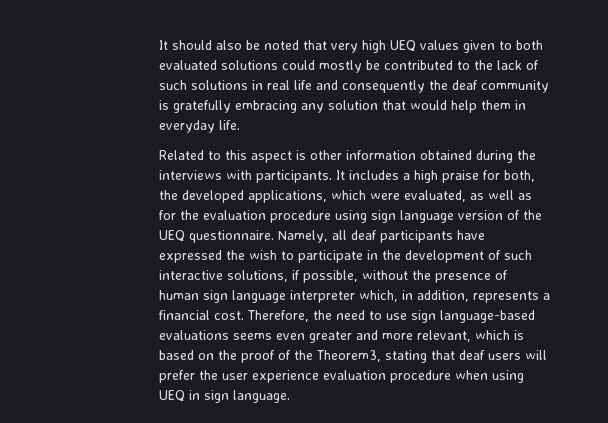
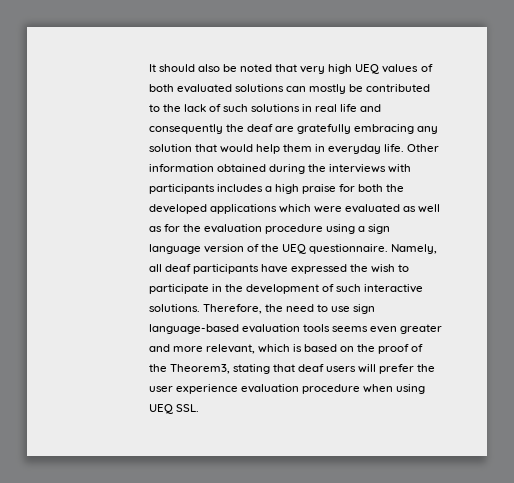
[462,40,512,53] given to -> [420,64,433,72] of
[281,60,315,70] could -> [285,86,306,92] can
[480,80,549,93] [158,100,169,110] community is -> [274,126,294,132] are
[158,150,342,163] // Related to this aspect is other -> [407,144,440,152] Other
[255,170,345,183] participants. It -> [148,184,215,194] participants
[503,170,535,182] both, -> [358,184,384,192] both
[247,190,327,203] applications, -> [209,204,277,214] applications
[403,190,466,202] evaluated, -> [344,204,400,213] evaluated
(367, 216) none -> [358,226,366,232] a
[226,270,508,283] [158,290,550,303] [158,310,244,320] solutions, if possible, without the presence of human sign language interpreter which, in addition, represents a financial cost. -> [148,304,200,312] solutions.
[158,330,229,340] evaluations -> [241,324,330,333] evaluation tools
[188,390,290,403] in sign language. -> [175,404,199,412] SSL.

